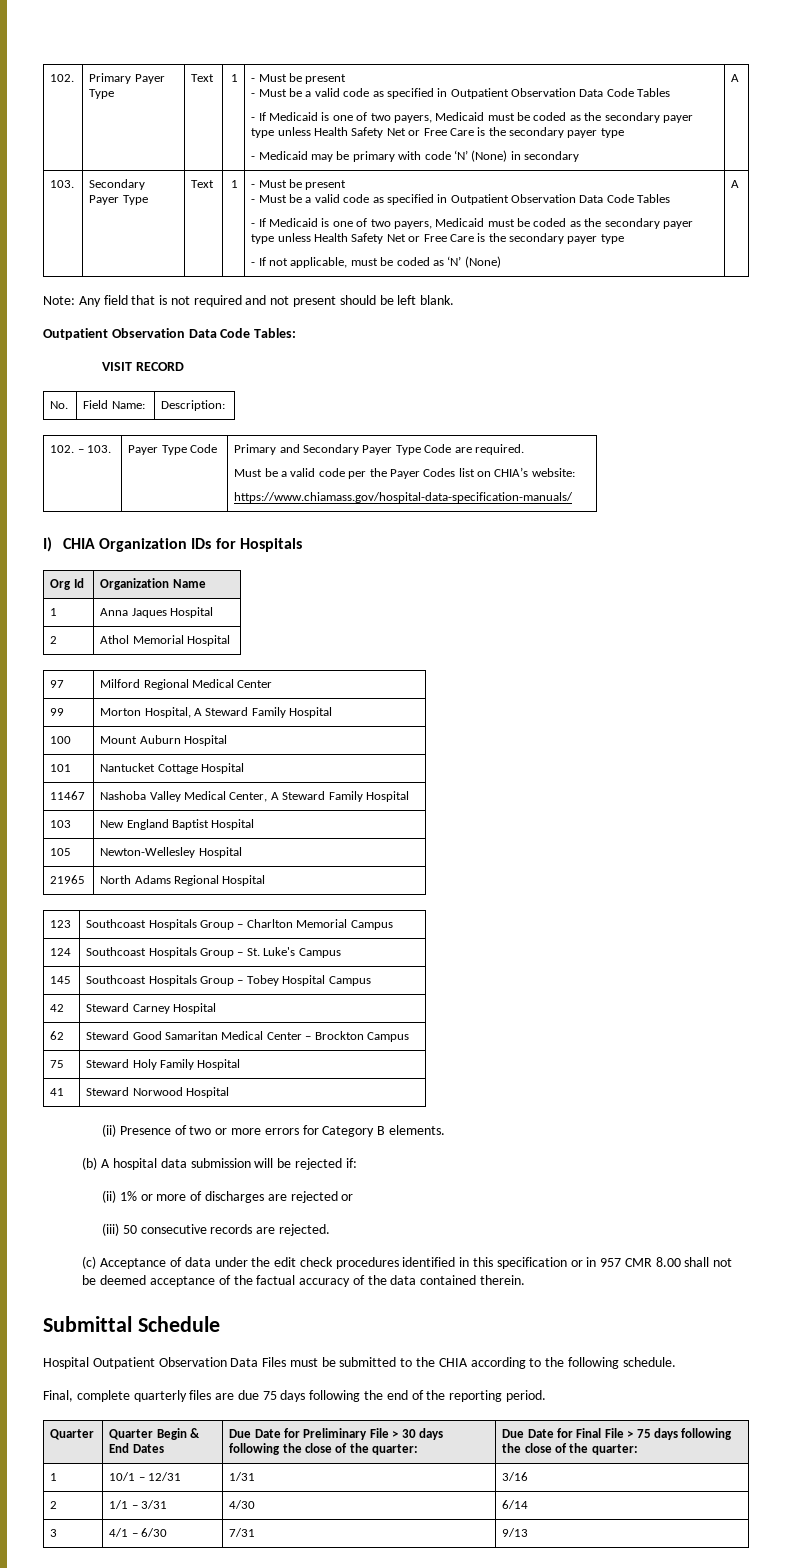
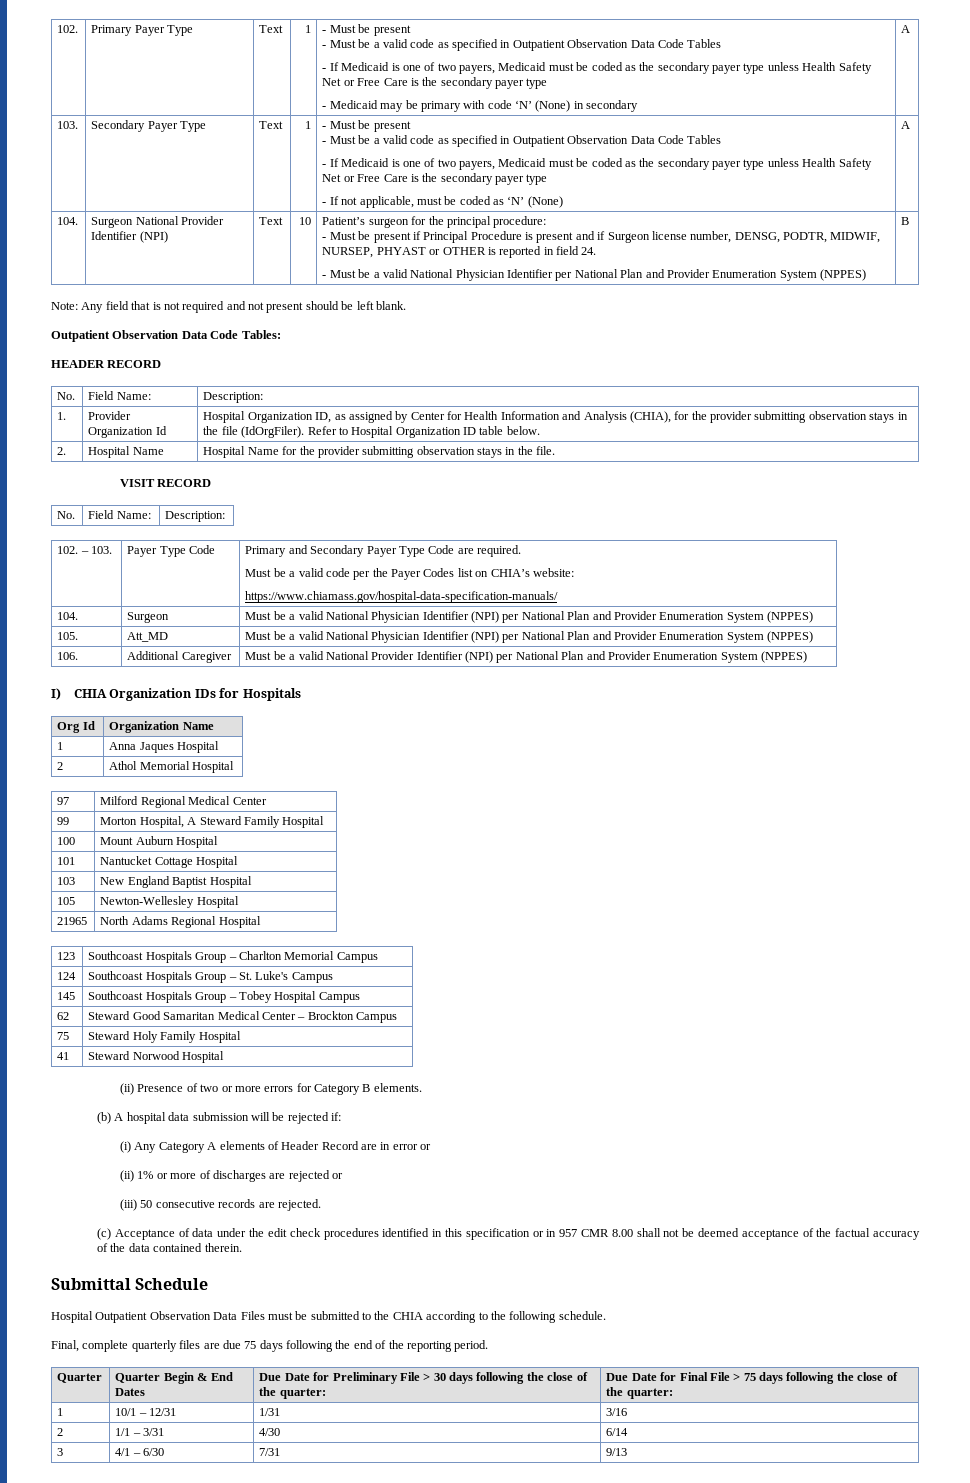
(740, 184) none -> [57,217,79,225] [91,216,225,228] [91,231,168,243] [259,217,284,225] [298,217,311,225] [322,216,547,228] [322,231,881,243] [322,246,597,258] [322,269,867,281] [901,217,910,225] // 104. | Surgeon National Provider Identifier (NPI) | Text | 10 | Patient’s surgeon for the principal procedure: // - Must be present if Principal Procedure is present and if Surgeon license number, DENSG, PODTR, MIDWIF, NURSEP, PHYAST or OTHER is reported in field 24. // - Must be a valid National Physician Identifier per National Plan and Provider Enumeration System (NPPES) | B
(297, 333) none -> [51,360,162,368] [57,392,76,400] [88,391,151,400] [203,392,264,403] [57,412,67,420] [88,411,132,420] [88,426,167,438] [203,411,908,423] [203,426,540,438] [57,447,67,455] [88,446,164,458] [203,446,556,458] // HEADER RECORD // No. | Field Name: | Description: // 1. | Provider Organization Id | Hospital Organization ID, as assigned by Center for Health Information and Analysis (CHIA), for the provider submitting observation stays in the file (IdOrgFiler). Refer to Hospital Organization ID table below. // 2. | Hospital Name | Hospital Name for the provider submitting observation stays in the file.
(574, 497) none -> [57,612,79,620] [127,612,170,623] [245,611,814,623] [57,632,79,640] [127,632,169,642] [245,631,814,643] [57,652,79,660] [127,651,232,663] [245,651,808,663] // 104. | Surgeon | Must be a valid National Physician Identifier (NPI) per National Plan and Provider Enumeration System (NPPES) // 105. | Att_MD | Must be a valid National Physician Identifier (NPI) per National Plan and Provider Enumeration System (NPPES) // 106. | Additional Caregiver | Must be a valid National Provider Identifier (NPI) per National Plan and Provider Enumeration System (NPPES)
[50,791,86,800] [100,791,409,802] // 11467 | Nashoba Valley Medical Center, A Steward Family Hospital -> (239, 862) none
[50,1004,65,1012] [86,1003,217,1014] // 42 | Steward Carney Hospital -> (360, 997) none
(357, 1163) none -> [120,1141,432,1153] // (i) Any Category A elements of Header Record are in error or

